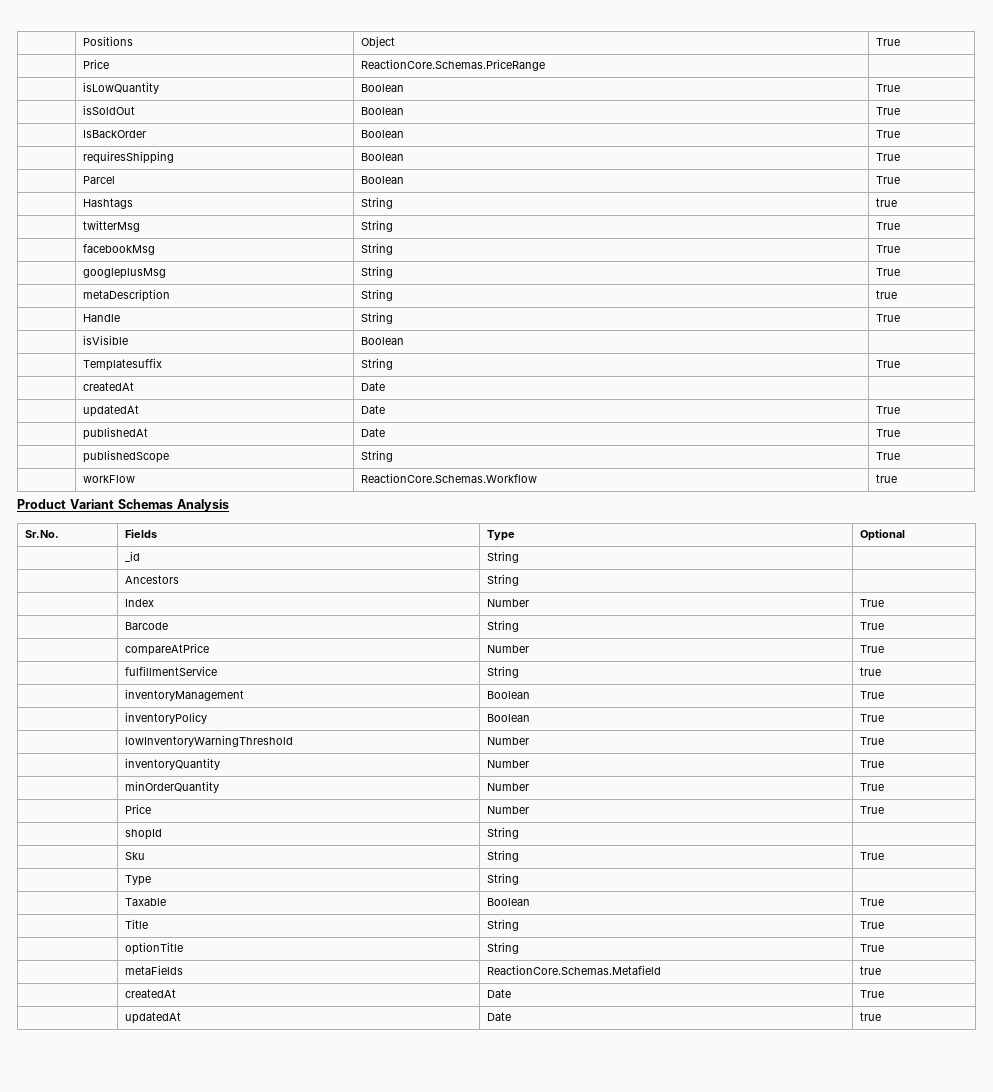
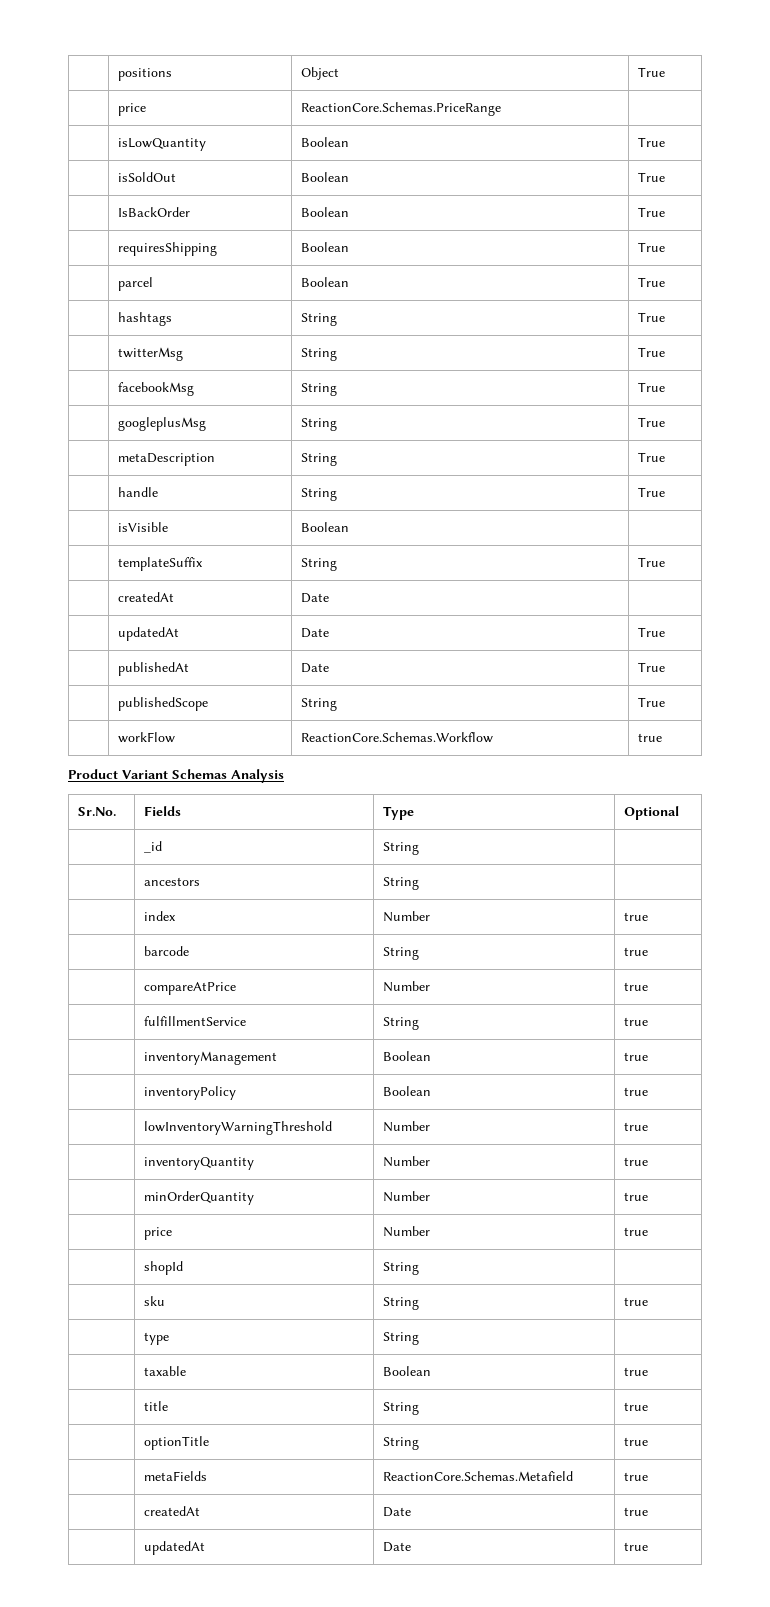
[83,36,134,46] | Positions -> [117,68,172,81] | positions
[83,59,110,69] Price -> [117,103,146,116] price
[83,176,116,184] [361,176,405,184] [876,176,901,184] [83,198,134,209] [361,197,394,209] [876,198,898,207] Parcel | Boolean | True // | Hashtags | String | true -> [117,277,153,291] [300,277,349,287] [637,277,665,287] [117,312,172,326] [300,313,337,326] [637,312,665,322] parcel | Boolean | True // | hashtags | String | True
[876,290,898,299] [83,314,121,322] true // | Handle -> [637,452,665,462] [117,487,158,497] True // | handle
[83,358,163,371] Templatesuffix -> [117,557,203,571] templateSuffix
[125,575,180,584] [487,574,520,586] [125,599,155,607] [487,599,530,607] [860,599,885,607] [125,622,169,630] [487,620,520,632] [860,622,885,630] Ancestors | String | // | Index | Number | True // | Barcode | String | True -> [143,877,200,886] [382,877,419,890] [143,911,176,921] [382,911,430,922] [623,912,648,921] [143,946,189,956] [382,947,419,960] [623,947,648,956] ancestors | String | // | index | Number | true // | barcode | String | true
[860,645,885,653] True -> [623,982,648,991] true
[860,691,885,699] True -> [623,1052,648,1061] true
[860,714,885,722] True -> [623,1087,648,1096] true
[860,737,885,745] True -> [623,1122,648,1131] true
[860,760,885,768] True -> [623,1157,648,1166] true
[860,783,885,791] [125,804,152,814] [487,806,530,814] [860,806,885,814] True // | Price | Number | True -> [623,1192,648,1201] [143,1227,172,1240] [382,1226,430,1237] [623,1227,648,1236] true // | price | Number | true
[125,852,146,860] [487,850,520,862] [860,852,885,860] [125,875,152,886] [487,873,520,885] [125,898,167,906] [487,898,531,906] [860,898,885,906] [125,919,149,929] [487,919,520,931] [860,921,885,929] Sku | String | True // | Type | String | // | Taxable | Boolean | True // | Title | String | True -> [143,1296,165,1306] [382,1297,419,1310] [623,1297,648,1306] [143,1332,169,1345] [382,1332,419,1345] [143,1366,186,1376] [382,1366,431,1376] [623,1367,648,1376] [143,1401,168,1411] [382,1402,419,1415] [623,1402,648,1411] sku | String | true // | type | String | // | taxable | Boolean | true // | title | String | true
[860,944,885,952] True -> [623,1437,648,1446] true
[860,990,885,998] True -> [623,1507,648,1516] true

